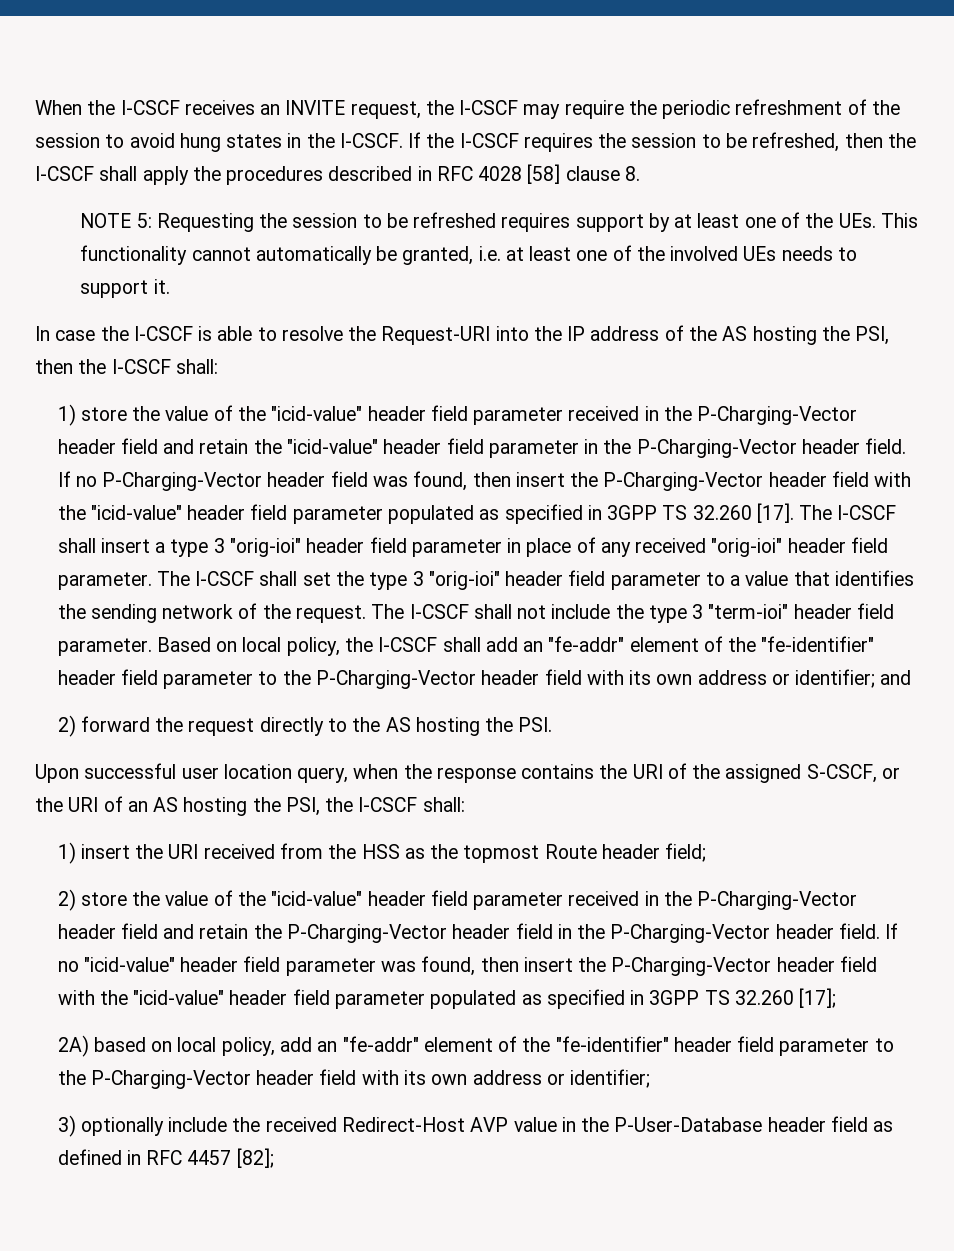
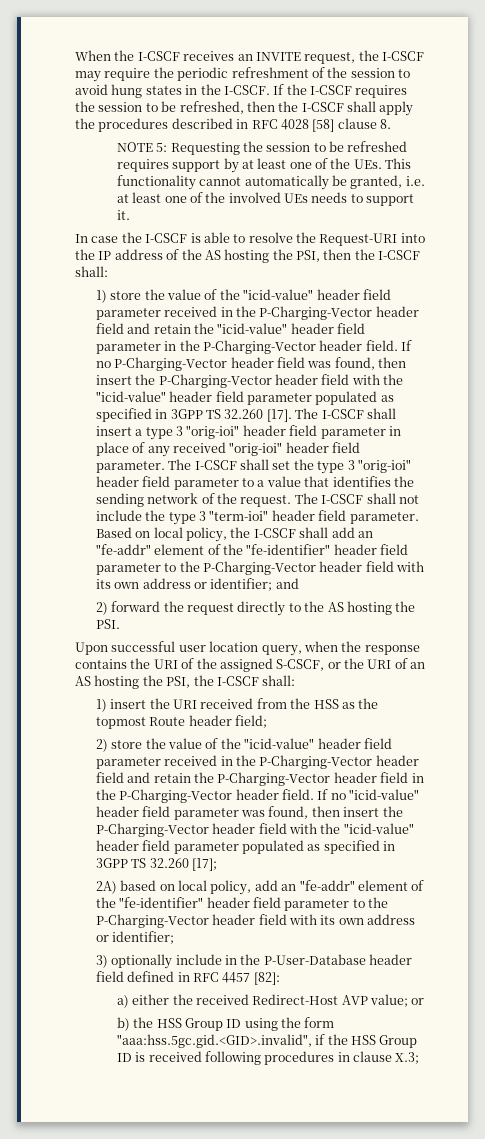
[232,1117,557,1132] the received Redirect-Host AVP value -> (222, 959) none
[873,1121,894,1132] as -> (124, 976) none
[236,1148,274,1168] [82]; -> [253,972,280,985] [116,994,425,1008] [116,1017,335,1031] [116,1034,418,1048] [116,1051,420,1065] [82]: // a) either the received Redirect-Host AVP value; or // b) the HSS Group ID using the form "aaa:hss.5gc.gid.<GID>.invalid", if the HSS Group ID is received following procedures in clause X.3;

